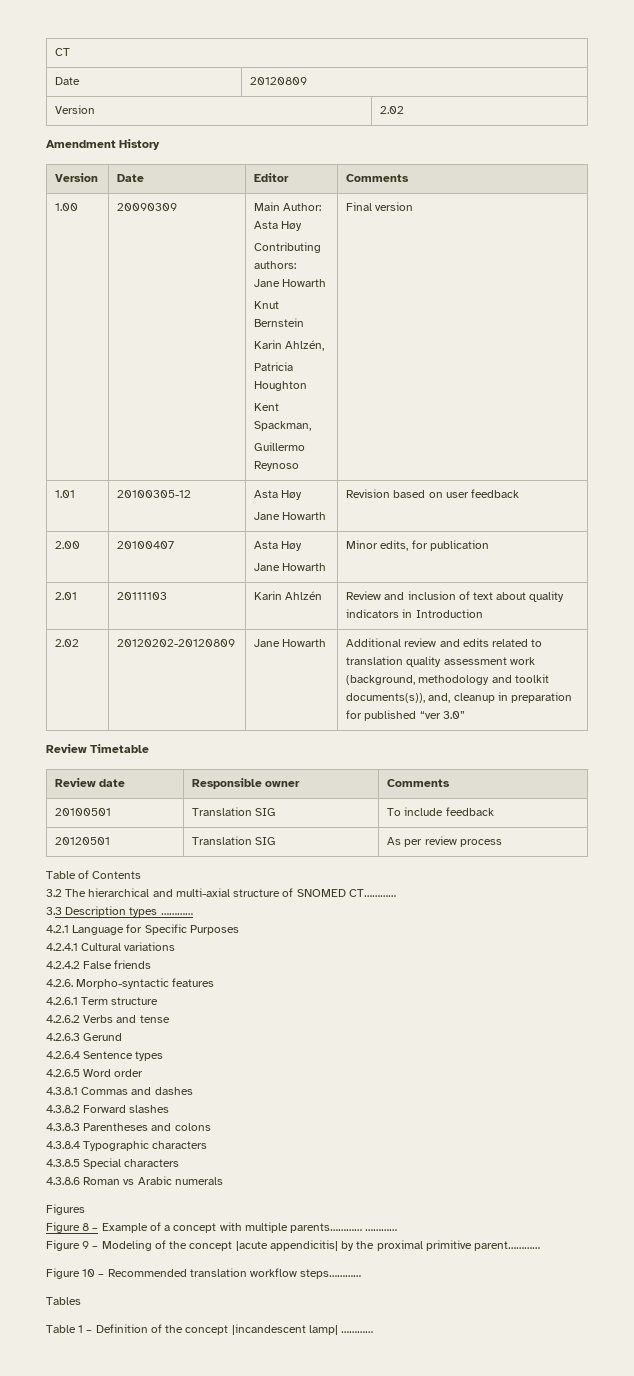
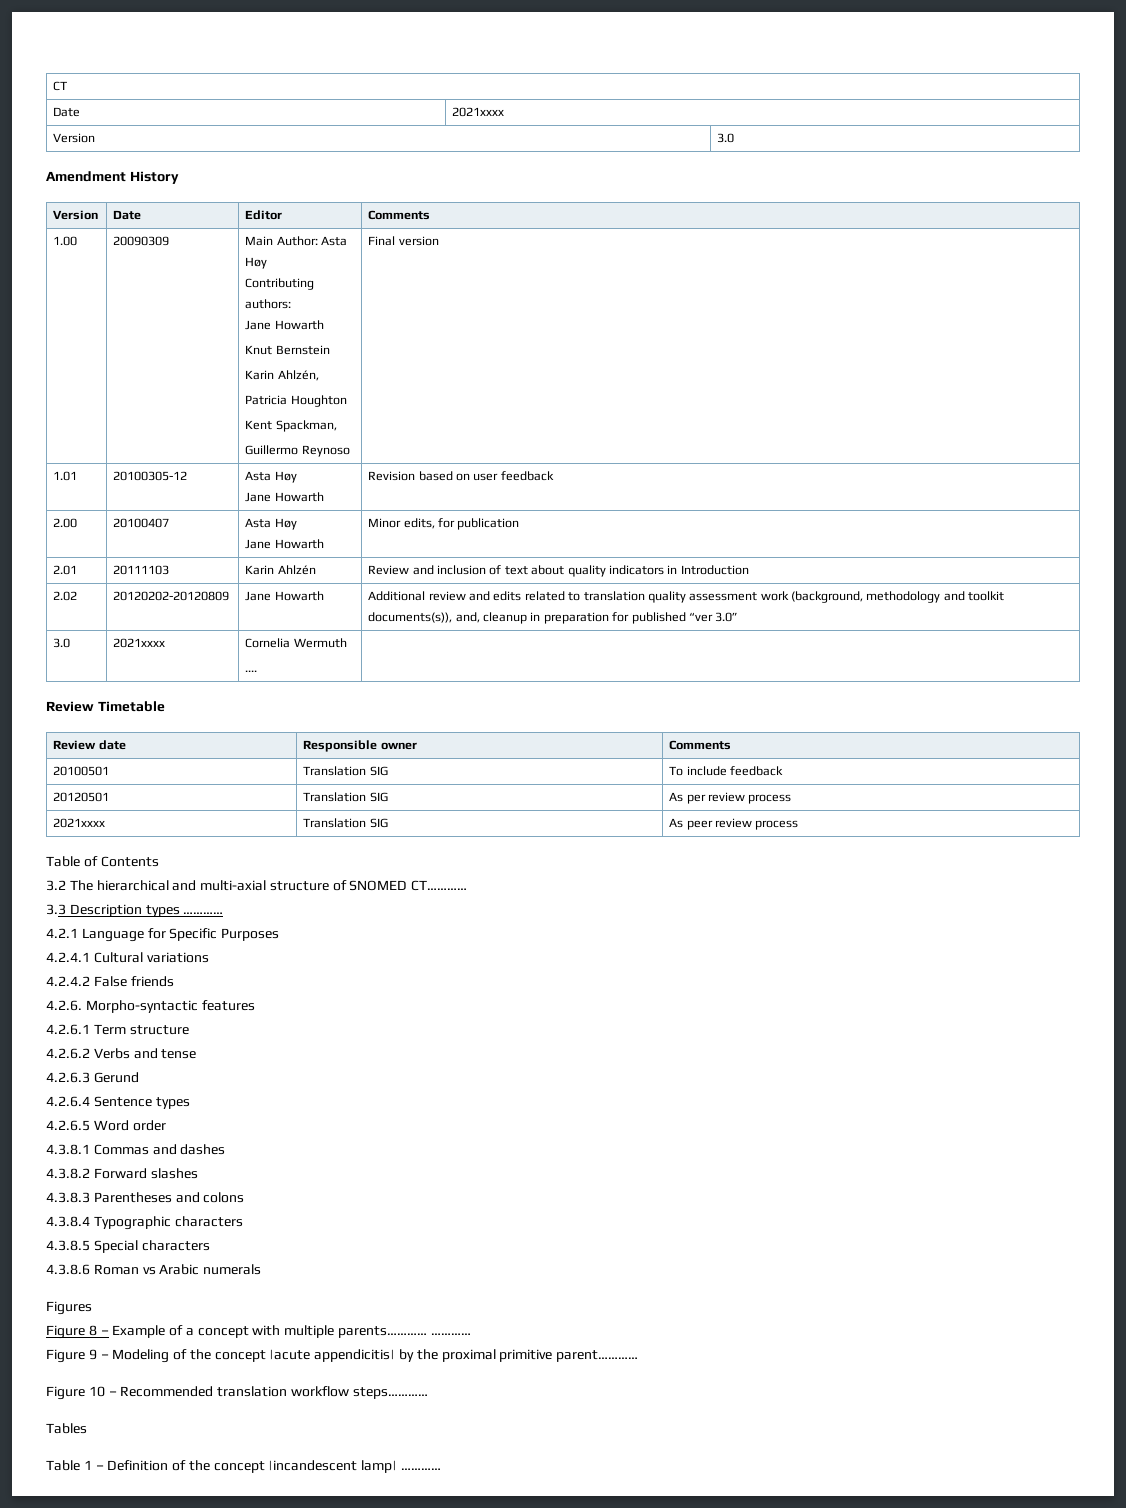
[250,77,308,85] [55,105,96,114] [380,106,405,114] 20120809 // Version | 2.02 -> [452,107,505,117] [53,133,96,143] [717,133,735,143] 2021xxxx // Version | 3.0
(465, 715) none -> [53,638,71,648] [113,638,166,648] [245,638,347,648] [245,670,258,672] // 3.0 | 2021xxxx | Cornelia Wermuth // .... |
(502, 843) none -> [53,818,106,828] [303,818,388,828] [669,818,799,830] // 2021xxxx | Translation SIG | As peer review process

